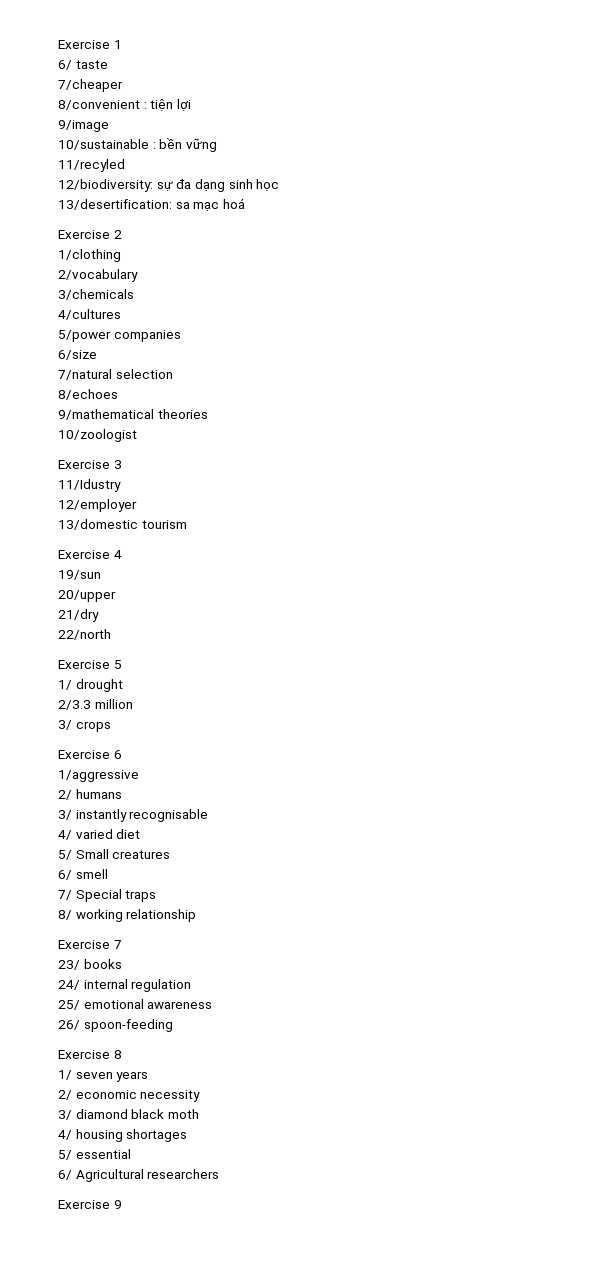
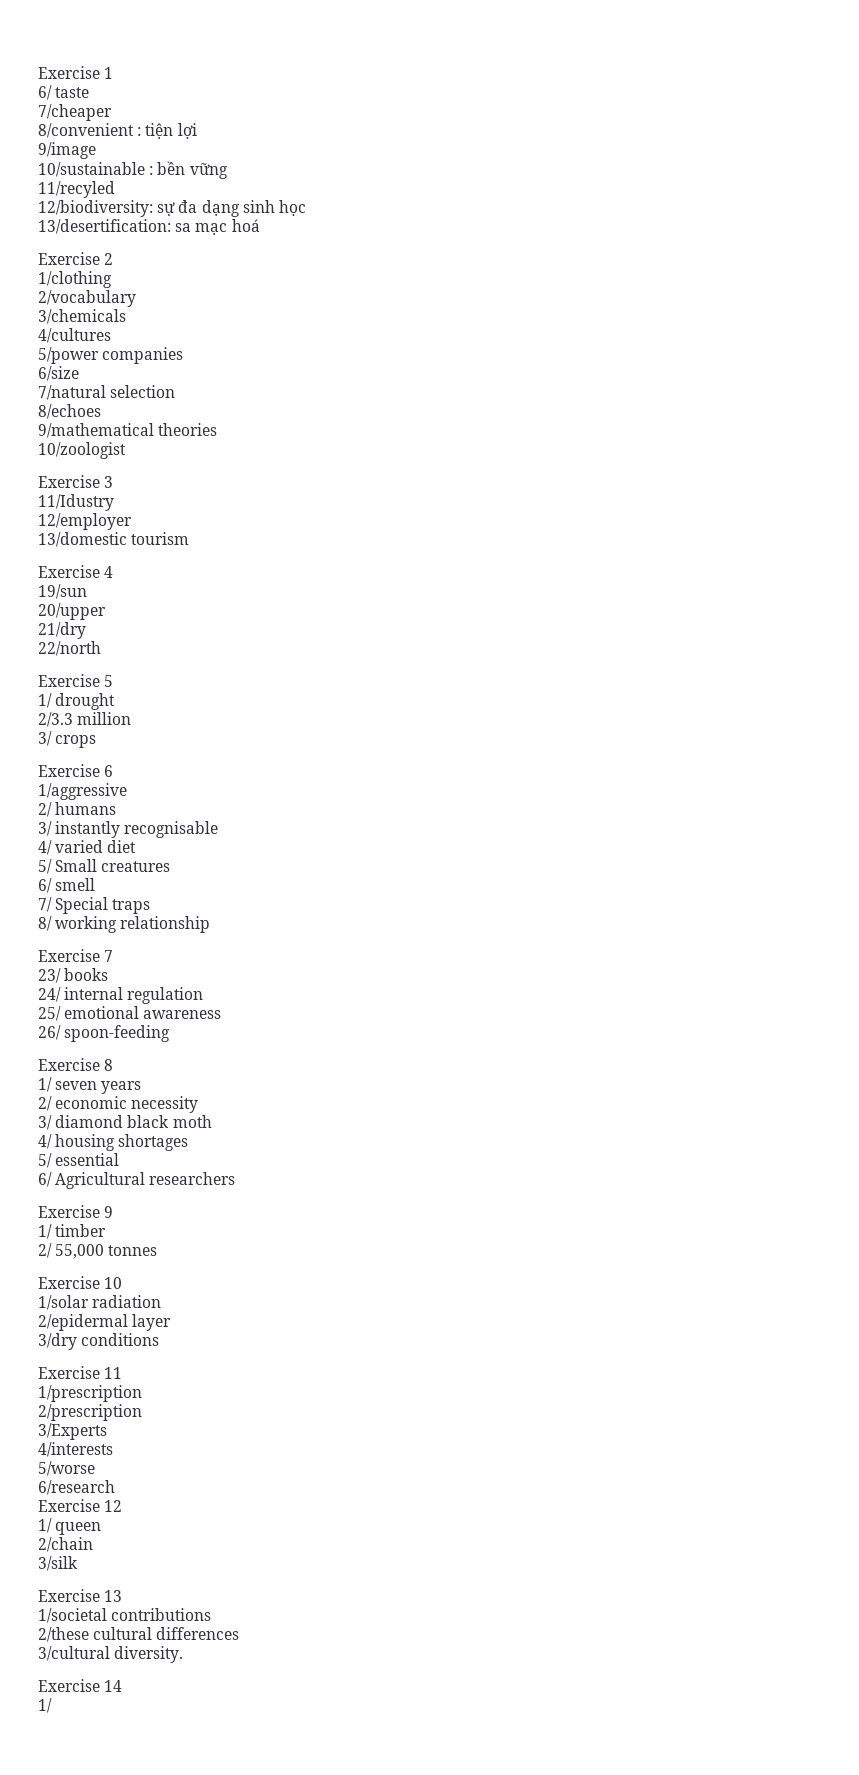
(122, 1204) none -> [38,1224,107,1239] [38,1243,158,1259] [38,1276,123,1289] [38,1295,162,1310] [38,1314,172,1331] [38,1333,160,1350] [38,1366,123,1379] [38,1385,142,1402] [38,1404,142,1421] [38,1423,107,1440] [38,1442,113,1457] [38,1461,95,1476] [38,1480,115,1495] [38,1499,123,1512] [38,1518,102,1535] [38,1537,93,1552] [38,1556,78,1571] [38,1589,123,1602] [38,1608,212,1623] [38,1627,240,1642] [38,1646,184,1663] [38,1679,123,1692] [38,1698,52,1713] // 1/ timber // 2/ 55,000 tonnes // Exercise 10 // 1/solar radiation // 2/epidermal layer // 3/dry conditions // Exercise 11 // 1/prescription // 2/prescription // 3/Experts // 4/interests // 5/worse // 6/research // Exercise 12 // 1/ queen // 2/chain // 3/silk // Exercise 13 // 1/societal contributions // 2/these cultural differences // 3/cultural diversity. // Exercise 14 // 1/

